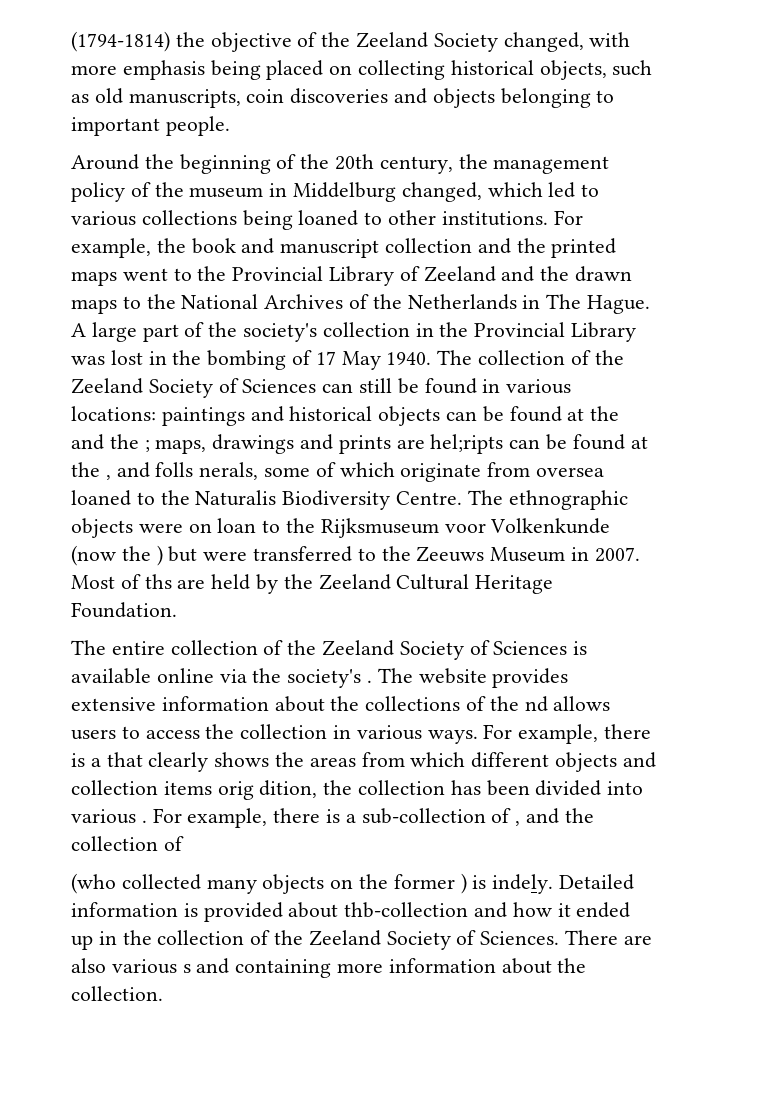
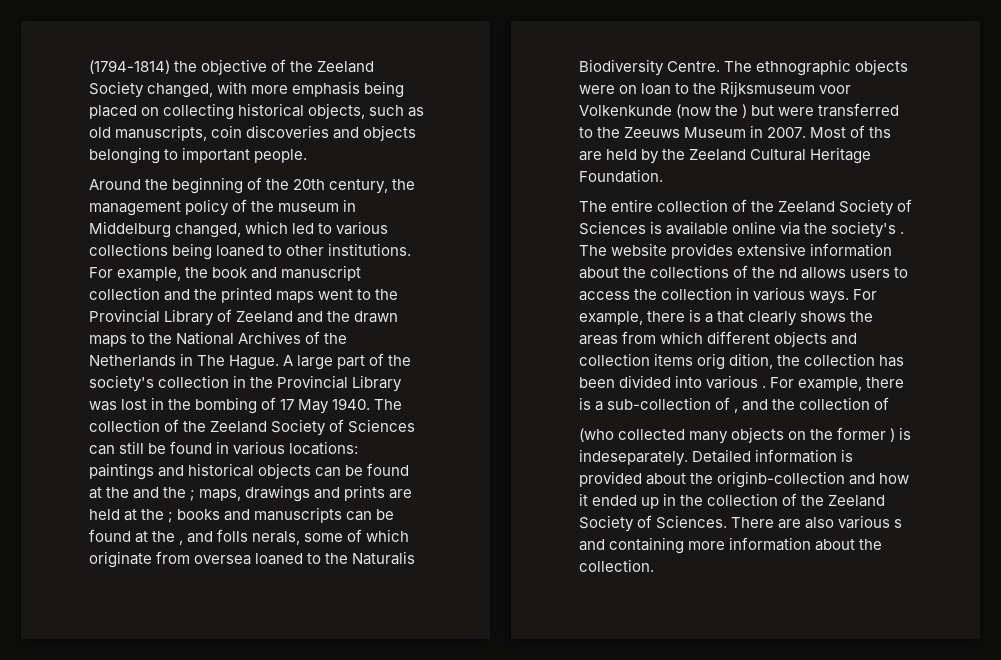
[430,434,504,454] hel;ripts -> [89,507,343,523] held at the ; books and manuscripts
[492,874,554,894] indely. -> [579,449,688,466] indeseparately.
[344,902,469,918] thb-collection -> [690,471,846,488] the originb-collection

